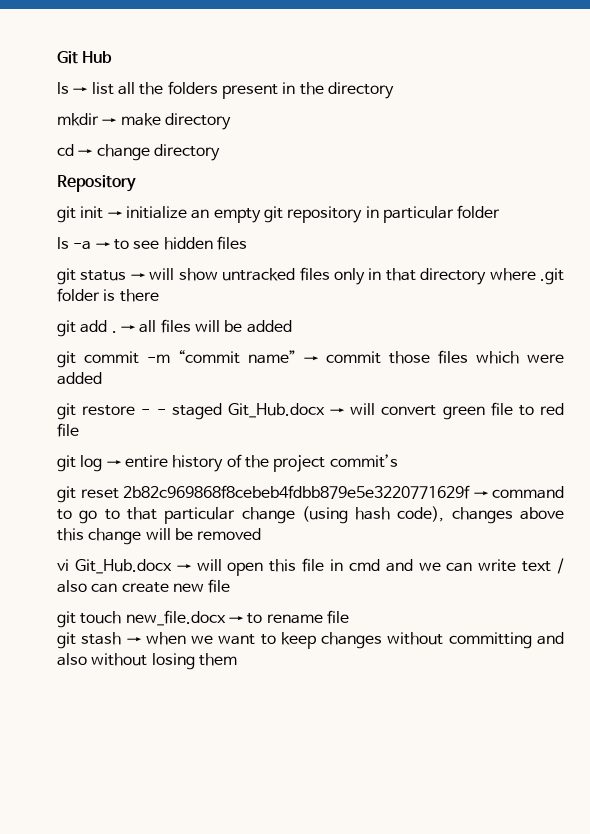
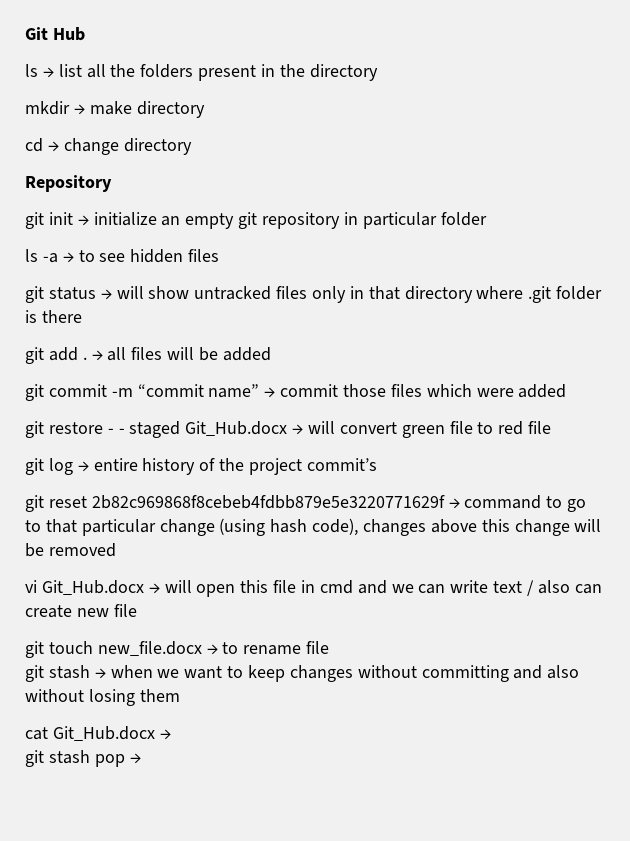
(237, 659) none -> [25,726,171,741] [25,750,141,767] // cat Git_Hub.docx → // git stash pop →

